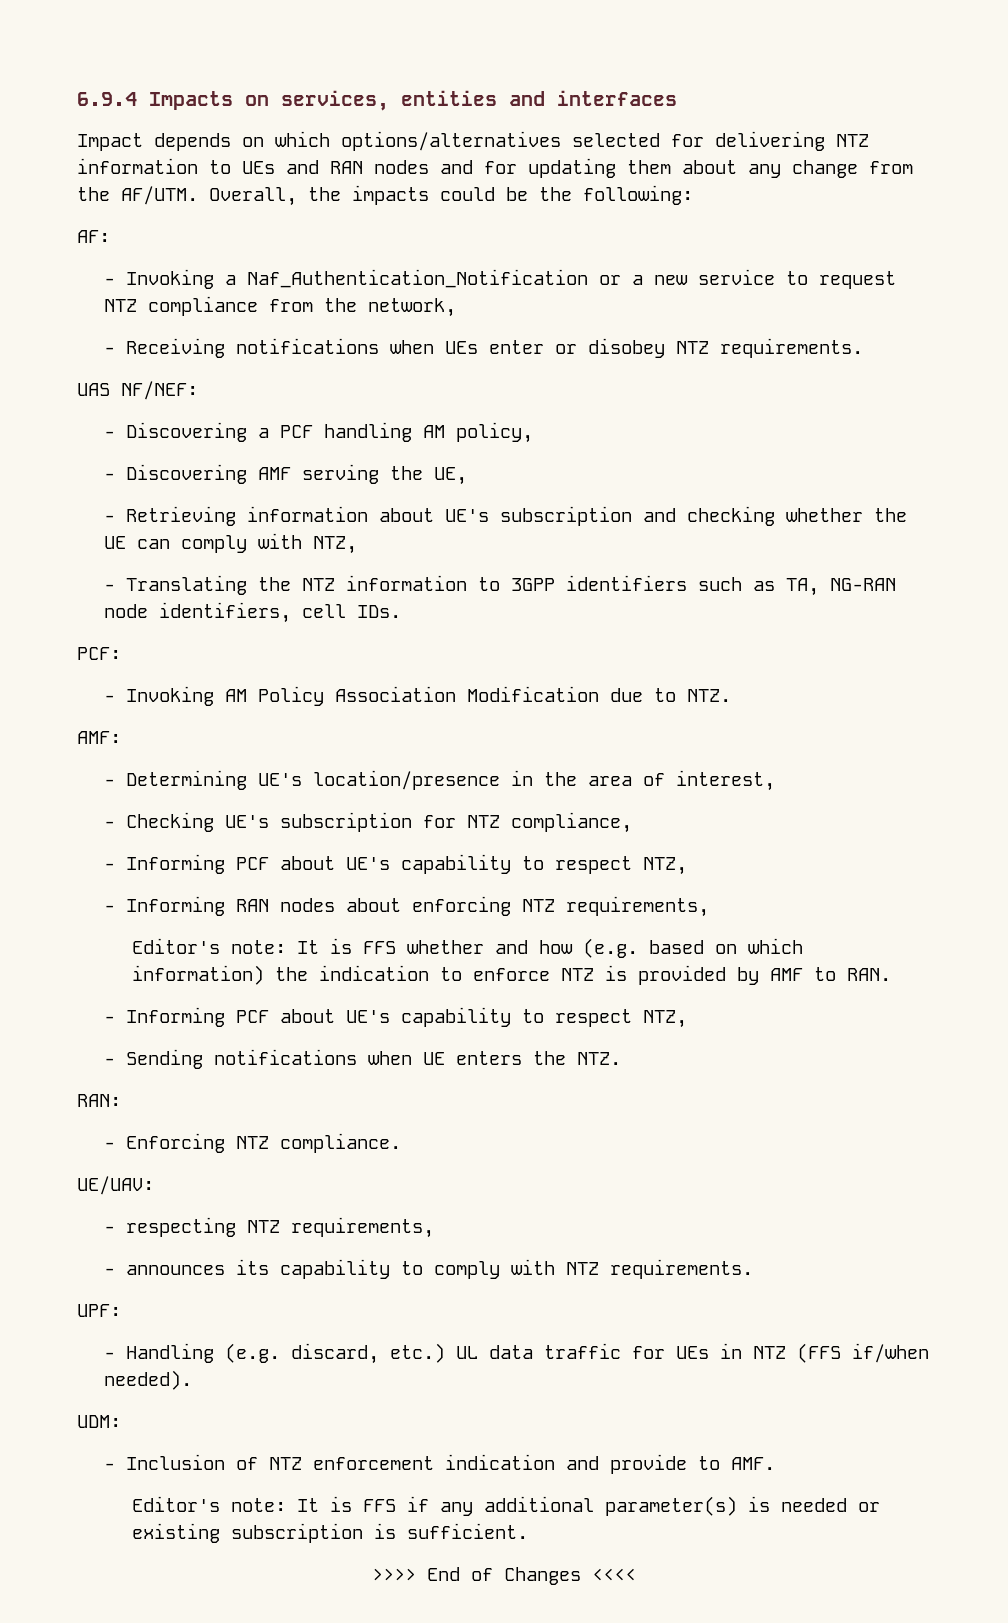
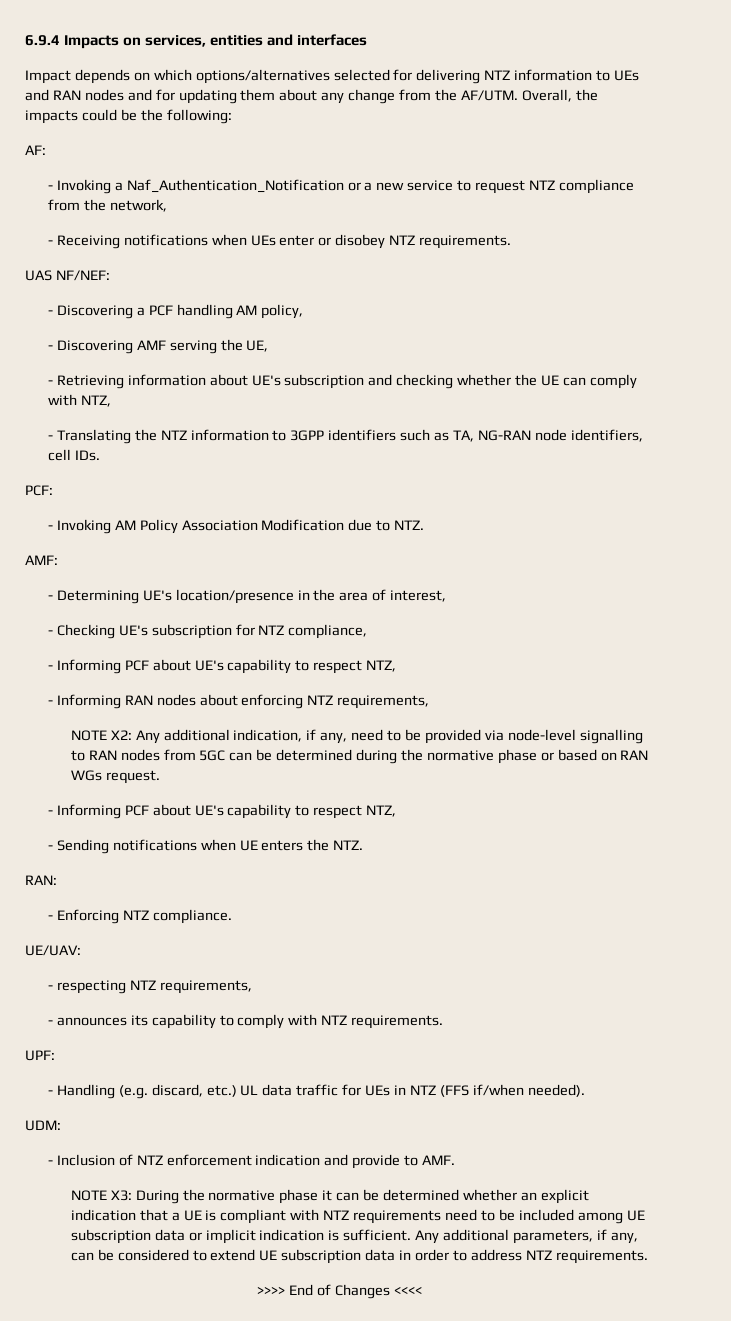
[131,938,803,958] [131,965,891,985] Editor's note: It is FFS whether and how (e.g. based on which information) the indication to enforce NTZ is provided by AMF to RAN. -> [70,729,643,744] [70,749,649,764] [70,770,160,784] NOTE X2: Any additional indication, if any, need to be provided via node-level signalling to RAN nodes from 5GC can be determined during the normative phase or based on RAN WGs request.
[131,1496,880,1516] [131,1523,528,1543] Editor's note: It is FFS if any additional parameter(s) is needed or existing subscription is sufficient. -> [70,1189,589,1204] [70,1209,645,1224] [70,1229,638,1244] [70,1249,648,1264] NOTE X3: During the normative phase it can be determined whether an explicit indication that a UE is compliant with NTZ requirements need to be included among UE subscription data or implicit indication is sufficient. Any additional parameters, if any, can be considered to extend UE subscription data in order to address NTZ requirements.

